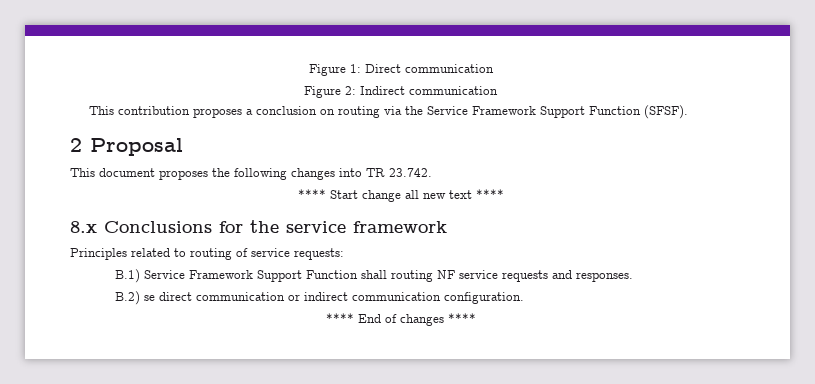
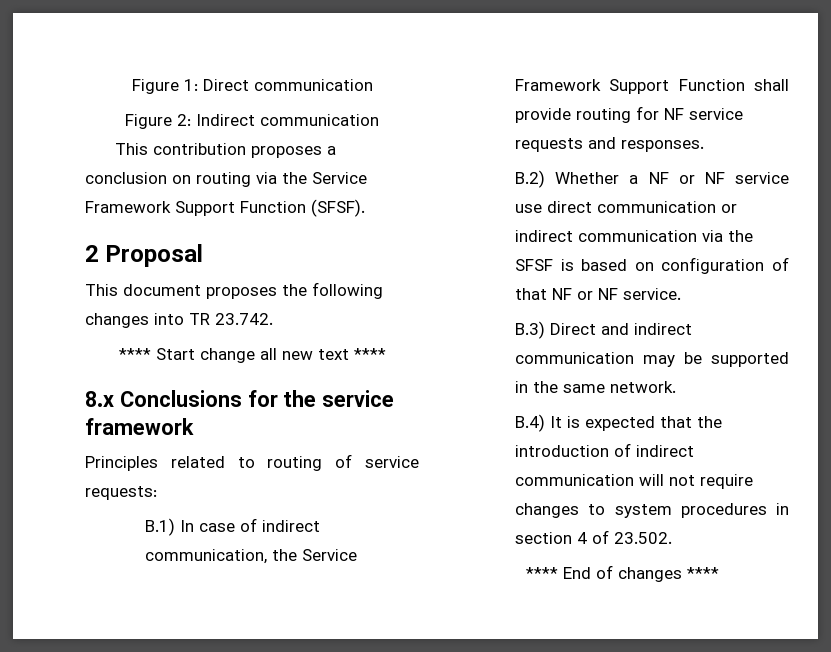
(141, 276) none -> [180,518,321,532] [145,549,298,564] In case of indirect communication, the
[391,270,434,282] routing -> [515,106,660,123] provide routing for
[144,295,156,301] se -> [555,172,789,184] [515,204,543,213] Whether a NF or NF service use
[444,292,525,304] configuration. -> [702,230,754,242] [515,257,789,274] [515,288,682,300] [515,321,693,339] [515,352,789,367] [515,381,677,393] [515,414,723,432] [515,443,695,457] [515,474,754,489] [515,503,789,518] [515,530,673,544] via the SFSF is based on configuration of that NF or NF service. // B.3) Direct and indirect communication may be supported in the same network. // B.4) It is expected that the introduction of indirect communication will not require changes to system procedures in section 4 of 23.502.

